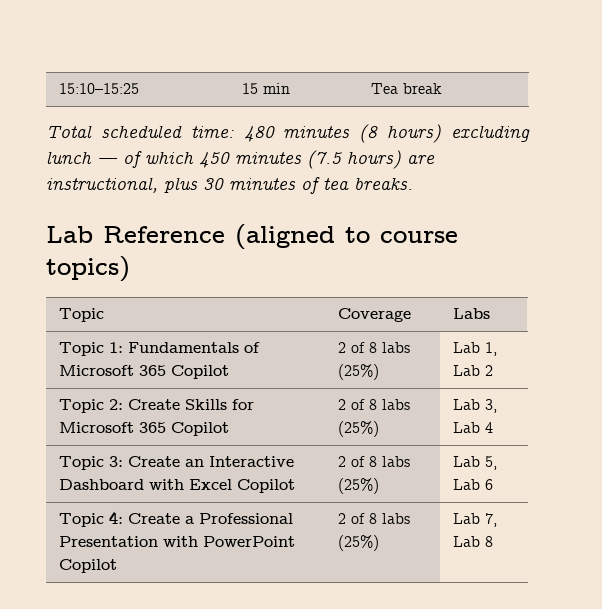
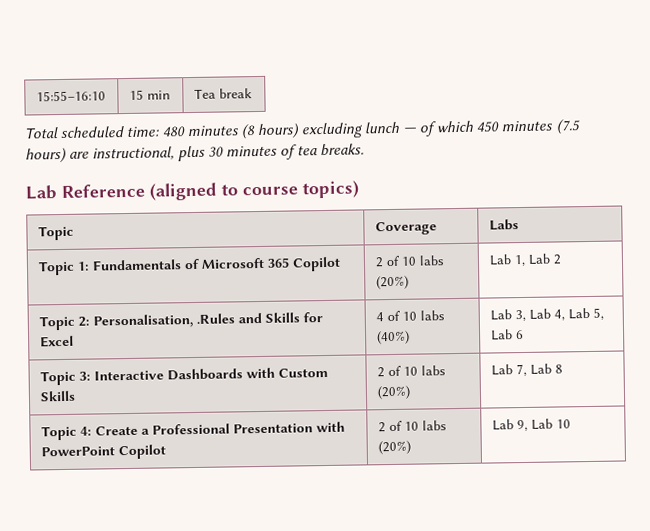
[58,83,139,94] 15:10–15:25 -> [35,90,106,102] 15:55–16:10
[368,342,410,353] [337,364,379,380] 8 labs (25%) -> [400,255,445,266] [375,275,409,290] 10 labs (20%)
[127,399,254,410] [58,422,229,436] [337,399,410,410] [337,421,379,437] [452,399,497,413] [452,422,493,433] [58,456,294,470] [58,479,295,493] [337,456,410,467] [337,478,379,494] [452,456,497,470] [452,479,493,490] Create Skills for Microsoft 365 Copilot | 2 of 8 labs (25%) | Lab 3, Lab 4 // Topic 3: Create an Interactive Dashboard with Excel Copilot | 2 of 8 labs (25%) | Lab 5, Lab 6 -> [92,312,323,329] [39,335,74,348] [375,310,445,322] [376,330,410,345] [489,307,604,322] [489,329,524,341] [39,367,328,386] [39,390,76,402] [376,365,446,378] [376,385,411,400] [490,363,563,377] Personalisation, .Rules and Skills for Excel | 4 of 10 labs (40%) | Lab 3, Lab 4, Lab 5, Lab 6 // Topic 3: Interactive Dashboards with Custom Skills | 2 of 10 labs (20%) | Lab 7, Lab 8
[368,513,410,524] [337,535,379,551] [452,513,497,527] [452,536,493,547] 8 labs (25%) | Lab 7, Lab 8 -> [403,420,447,431] [377,440,411,455] [491,418,571,432] 10 labs (20%) | Lab 9, Lab 10

